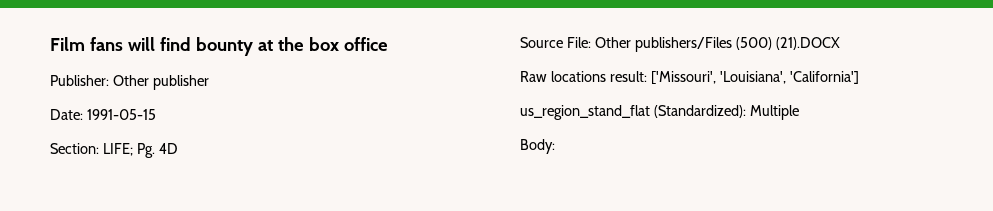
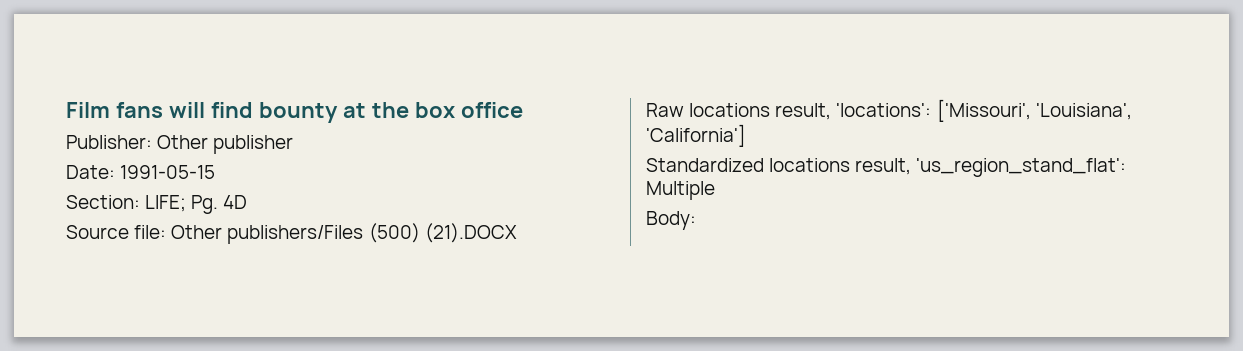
[566,37,591,48] File: -> [134,225,167,239] file:
[609,71,647,82] result: -> [775,103,932,120] result, 'locations':
[520,105,746,120] us_region_stand_flat (Standardized): -> [646,158,1127,177] Standardized locations result, 'us_region_stand_flat':

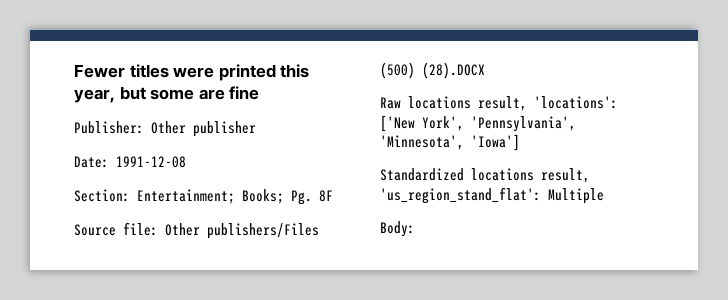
[66,102,523,123] Film fans will find bounty at the box office -> [74,64,310,81] [74,86,260,103] Fewer titles were printed this year, but some are fine
[120,165,216,179] 1991-05-15 -> [116,156,186,168] 1991-12-08
[145,195,248,214] LIFE; Pg. 4D -> [137,189,333,205] Entertainment; Books; Pg. 8F
[424,223,517,243] (21).DOCX -> [422,62,485,79] (28).DOCX
[936,99,1132,122] [646,124,746,147] ['Missouri', 'Louisiana', 'California'] -> [380,115,576,132] [380,134,520,151] ['New York', 'Pennsylvania', 'Minnesota', 'Iowa']

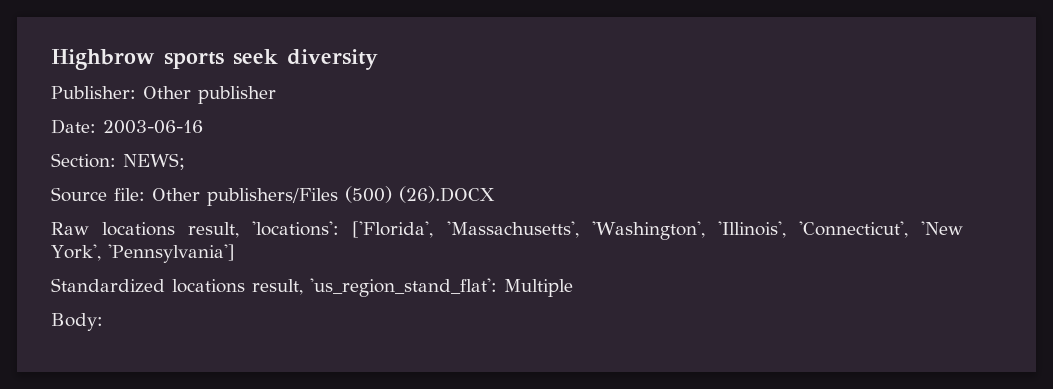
[74,64,310,81] [74,86,260,103] Fewer titles were printed this year, but some are fine -> [51,49,378,70] Highbrow sports seek diversity
[116,156,186,168] 1991-12-08 -> [103,120,203,134] 2003-06-16
[137,189,333,205] Entertainment; Books; Pg. 8F -> [123,153,185,170] NEWS;
[422,62,485,79] (28).DOCX -> [399,186,495,203] (26).DOCX
[380,115,576,132] [380,134,520,151] ['New York', 'Pennsylvania', 'Minnesota', 'Iowa'] -> [352,221,963,240] [51,244,235,263] ['Florida', 'Massachusetts', 'Washington', 'Illinois', 'Connecticut', 'New York', 'Pennsylvania']

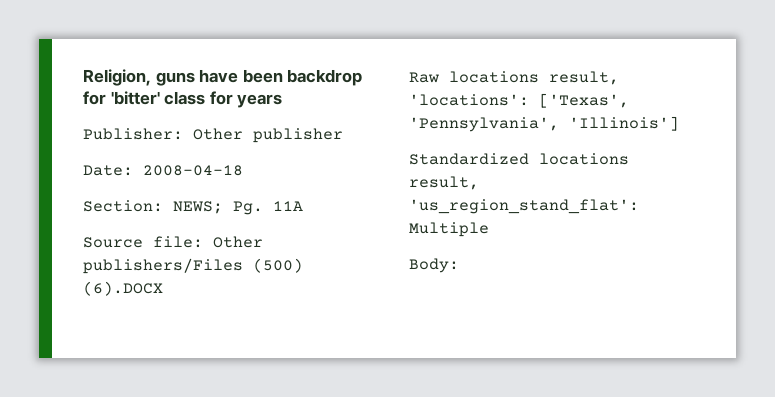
[51,49,378,70] Highbrow sports seek diversity -> [83,69,363,86] [83,91,283,108] Religion, guns have been backdrop for 'bitter' class for years
[103,120,203,134] 2003-06-16 -> [143,165,243,176] 2008-04-18
(185, 161) none -> [233,201,303,215] Pg. 11A
[399,186,495,203] (26).DOCX -> [83,281,163,296] (6).DOCX
[352,221,963,240] [51,244,235,263] ['Florida', 'Massachusetts', 'Washington', 'Illinois', 'Connecticut', 'New York', 'Pennsylvania'] -> [539,93,629,108] [409,116,679,132] ['Texas', 'Pennsylvania', 'Illinois']

